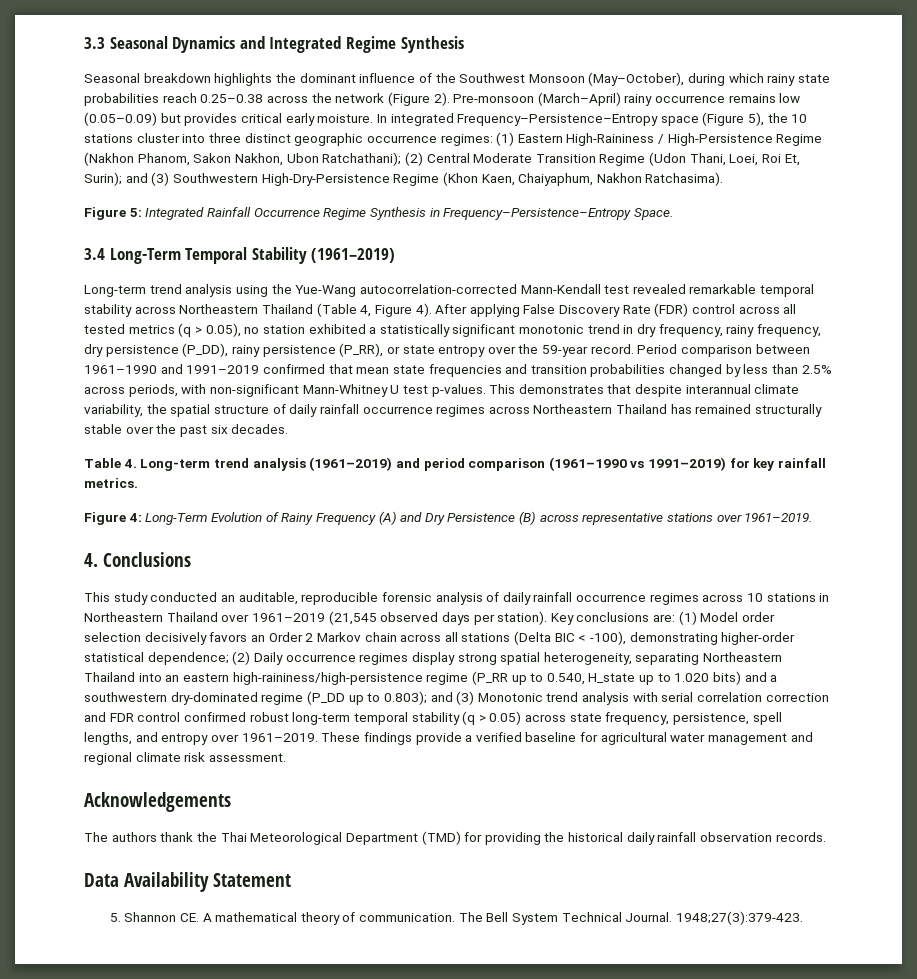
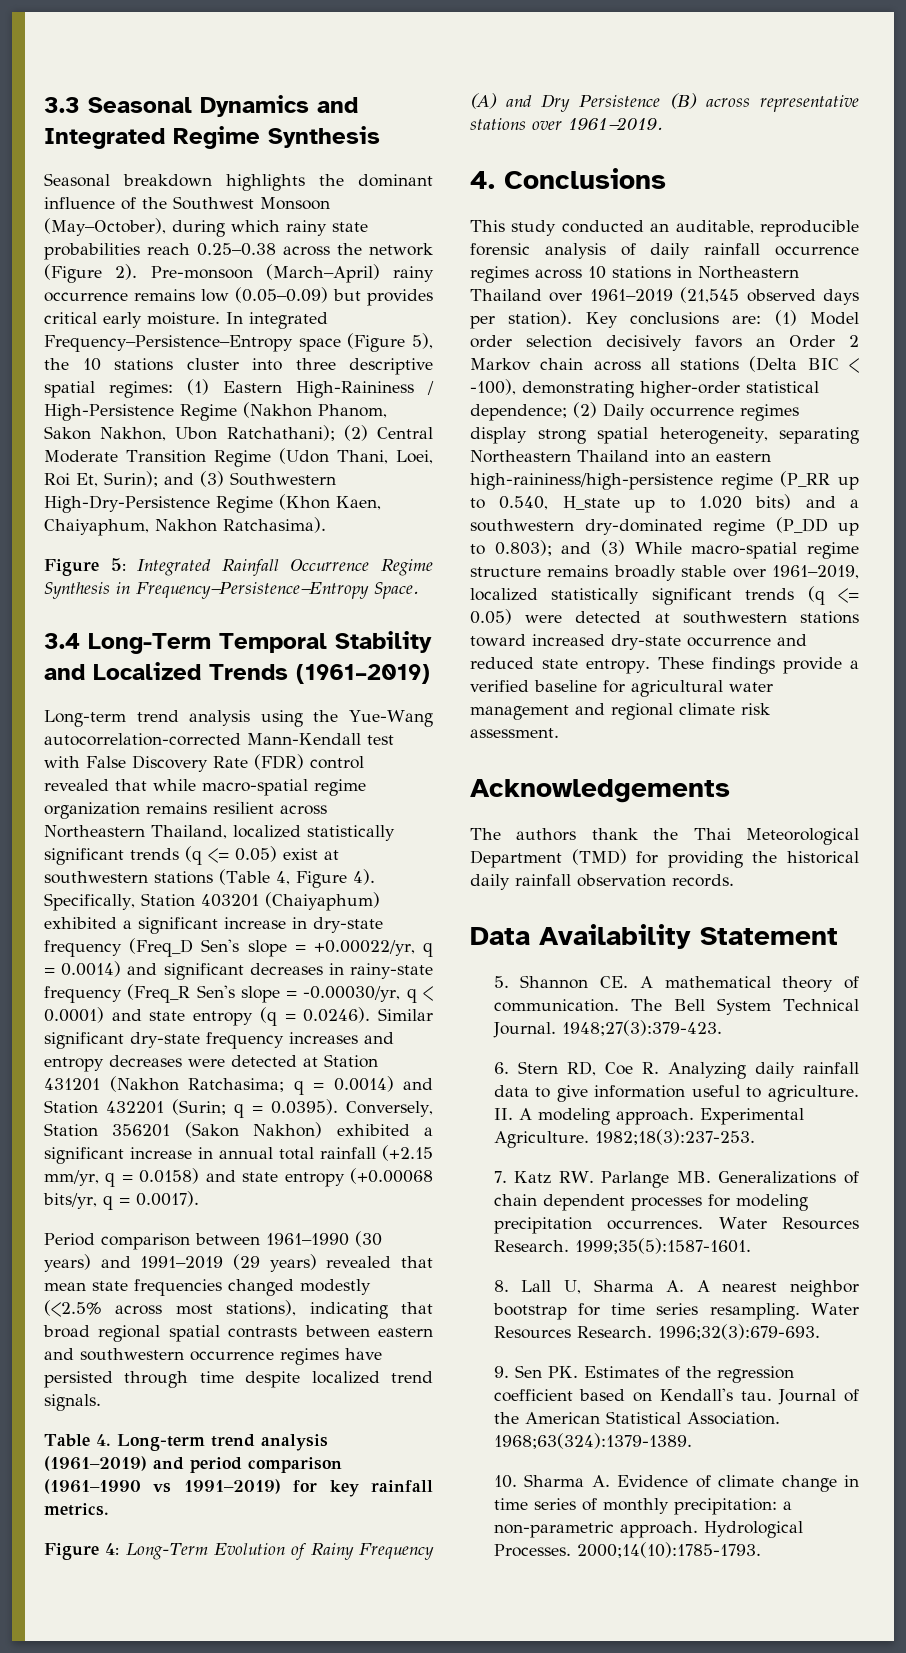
[244,133,437,146] distinct geographic occurrence -> [349,358,433,375] [44,381,95,398] descriptive spatial
(307, 255) none -> [44,662,288,680] and Localized Trends
[632,284,815,297] [84,303,520,317] revealed remarkable temporal stability across Northeastern Thailand (Table 4, Figure 4). After applying -> [44,756,80,768] with
[738,304,797,314] [84,323,821,337] [84,343,810,357] [84,364,832,377] [84,384,800,397] [84,404,823,417] [84,424,289,437] across all tested metrics (q > 0.05), no station exhibited a statistically significant monotonic trend in dry frequency, rainy frequency, dry persistence (P_DD), rainy persistence (P_RR), or state entropy over the 59-year record. Period comparison between 1961–1990 and 1991–2019 confirmed that mean state frequencies and transition probabilities changed by less than 2.5% across periods, with non-significant Mann-Whitney U test p-values. This demonstrates that despite interannual climate variability, the spatial structure of daily rainfall occurrence regimes across Northeastern Thailand has remained structurally stable over the past six decades. -> [44,779,366,796] [44,802,327,819] [44,825,395,841] [44,846,339,865] [44,869,375,888] [44,892,380,911] [44,917,383,934] [44,938,433,957] [44,961,433,980] [44,984,433,1003] [44,1007,433,1026] [44,1032,394,1049] [44,1054,378,1072] [44,1076,433,1095] [44,1099,434,1118] [44,1122,433,1138] [44,1145,433,1164] [44,1168,433,1187] [43,1191,199,1210] [44,1231,382,1250] [44,1254,433,1272] [44,1279,371,1296] [44,1300,433,1319] [43,1325,433,1342] [44,1348,382,1365] [44,1371,433,1388] [44,1394,101,1411] revealed that while macro-spatial regime organization remains resilient across Northeastern Thailand, localized statistically significant trends (q <= 0.05) exist at southwestern stations (Table 4, Figure 4). Specifically, Station 403201 (Chaiyaphum) exhibited a significant increase in dry-state frequency (Freq_D Sen's slope = +0.00022/yr, q = 0.0014) and significant decreases in rainy-state frequency (Freq_R Sen's slope = -0.00030/yr, q < 0.0001) and state entropy (q = 0.0246). Similar significant dry-state frequency increases and entropy decreases were detected at Station 431201 (Nakhon Ratchasima; q = 0.0014) and Station 432201 (Surin; q = 0.0395). Conversely, Station 356201 (Sakon Nakhon) exhibited a significant increase in annual total rainfall (+2.15 mm/yr, q = 0.0158) and state entropy (+0.00068 bits/yr, q = 0.0017). // Period comparison between 1961–1990 (30 years) and 1991–2019 (29 years) revealed that mean state frequencies changed modestly (<2.5% across most stations), indicating that broad regional spatial contrasts between eastern and southwestern occurrence regimes have persisted through time despite localized trend signals.
[477,692,829,705] [84,711,782,725] [84,732,318,745] Monotonic trend analysis with serial correlation correction and FDR control confirmed robust long-term temporal stability (q > 0.05) across state frequency, persistence, spell lengths, and entropy over 1961–2019. -> [634,542,859,559] [470,565,859,581] [470,586,859,605] [470,609,859,625] [470,634,807,650] [470,657,651,674] While macro-spatial regime structure remains broadly stable over 1961–2019, localized statistically significant trends (q <= 0.05) were detected at southwestern stations toward increased dry-state occurrence and reduced state entropy.
(803, 918) none -> [493,1061,859,1079] [493,1085,859,1102] [493,1108,804,1125] [493,1129,755,1148] [493,1171,859,1188] [493,1194,808,1211] [493,1217,859,1234] [493,1238,751,1254] [493,1279,859,1297] [492,1303,860,1320] [493,1324,820,1340] [493,1365,794,1383] [493,1388,859,1405] [493,1411,780,1425] [493,1433,692,1449] [493,1474,859,1492] [493,1498,792,1515] [493,1521,803,1538] [493,1542,761,1558] // 6. Stern RD, Coe R. Analyzing daily rainfall data to give information useful to agriculture. II. A modeling approach. Experimental Agriculture. 1982;18(3):237-253. // 7. Katz RW. Parlange MB. Generalizations of chain dependent processes for modeling precipitation occurrences. Water Resources Research. 1999;35(5):1587-1601. // 8. Lall U, Sharma A. A nearest neighbor bootstrap for time series resampling. Water Resources Research. 1996;32(3):679-693. // 9. Sen PK. Estimates of the regression coefficient based on Kendall's tau. Journal of the American Statistical Association. 1968;63(324):1379-1389. // 10. Sharma A. Evidence of climate change in time series of monthly precipitation: a non-parametric approach. Hydrological Processes. 2000;14(10):1785-1793.

